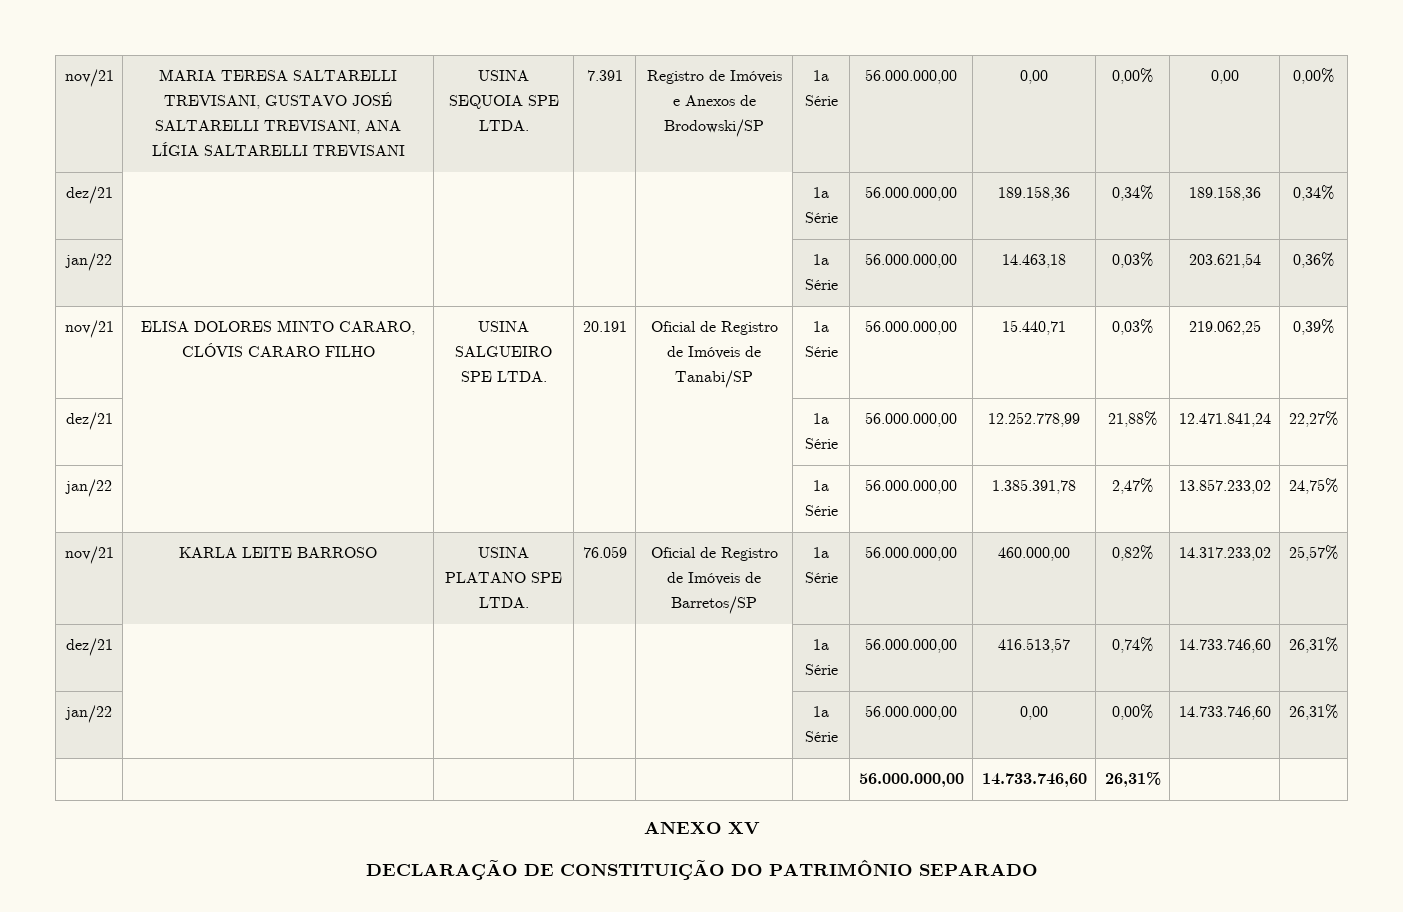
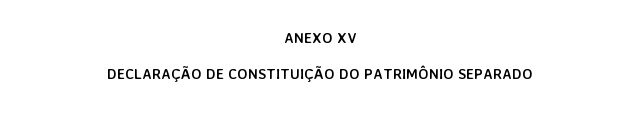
[64,69,114,87] [159,69,397,81] [164,92,392,109] [155,120,401,134] [151,142,405,156] [478,70,529,81] [448,95,559,109] [478,120,529,131] [586,70,623,81] [646,70,782,84] [672,95,756,106] [664,119,764,137] [813,70,829,81] [804,95,838,106] [865,69,957,84] [1020,70,1048,84] [1112,68,1153,84] [1210,70,1239,84] [1293,68,1334,84] [65,186,113,204] [813,187,829,198] [804,212,838,223] [865,186,957,201] [998,186,1070,201] [1112,185,1153,201] [1188,186,1261,201] [1293,185,1334,201] [65,253,112,271] [813,254,829,265] [804,279,838,290] [865,253,957,268] [1002,254,1066,268] [1112,252,1153,268] [1188,253,1261,268] [1293,252,1334,268] [64,320,114,338] [141,320,415,335] [181,343,375,357] [478,321,529,332] [455,346,552,357] [460,371,547,382] [582,321,627,332] [650,321,778,335] [667,346,761,359] [675,370,753,388] [813,321,829,332] [804,346,838,357] [865,320,957,335] [1002,320,1066,335] [1112,319,1153,335] [1188,320,1261,335] [1293,319,1334,335] [65,412,113,430] [813,413,829,424] [804,438,838,449] [865,412,957,427] [988,412,1080,427] [1108,411,1157,427] [1178,413,1271,427] [1289,411,1338,427] [65,479,112,497] [813,480,829,491] [804,505,838,516] [865,479,957,494] [992,479,1076,494] [1112,478,1153,494] [1178,479,1271,494] [1289,478,1338,494] [64,546,114,564] [179,547,377,558] [478,547,529,558] [445,572,562,583] [478,597,529,608] [582,546,627,558] [650,547,778,561] [667,572,761,585] [671,596,757,614] [813,547,829,558] [804,572,838,583] [865,546,957,561] [998,547,1070,561] [1112,545,1153,561] [1178,547,1271,561] [1289,545,1338,561] [65,638,113,656] [813,639,829,650] [804,664,838,675] [865,638,957,653] [998,638,1070,653] [1112,637,1153,653] [1178,639,1271,653] [1289,637,1338,653] [65,705,112,723] [813,706,829,717] [804,731,838,742] [865,705,957,720] [1020,706,1048,720] [1112,704,1153,720] [1178,706,1271,720] [1289,704,1338,720] [858,773,964,787] [981,773,1087,787] [1104,772,1161,787] nov/21 | MARIA TERESA SALTARELLI TREVISANI, GUSTAVO JOSÉ SALTARELLI TREVISANI, ANA LÍGIA SALTARELLI TREVISANI | USINA SEQUOIA SPE LTDA. | 7.391 | Registro de Imóveis e Anexos de Brodowski/SP | 1a Série | 56.000.000,00 | 0,00 | 0,00% | 0,00 | 0,00% // dez/21 | | | | | 1a Série | 56.000.000,00 | 189.158,36 | 0,34% | 189.158,36 | 0,34% // jan/22 | | | | | 1a Série | 56.000.000,00 | 14.463,18 | 0,03% | 203.621,54 | 0,36% // nov/21 | ELISA DOLORES MINTO CARARO, CLÓVIS CARARO FILHO | USINA SALGUEIRO SPE LTDA. | 20.191 | Oficial de Registro de Imóveis de Tanabi/SP | 1a Série | 56.000.000,00 | 15.440,71 | 0,03% | 219.062,25 | 0,39% // dez/21 | | | | | 1a Série | 56.000.000,00 | 12.252.778,99 | 21,88% | 12.471.841,24 | 22,27% // jan/22 | | | | | 1a Série | 56.000.000,00 | 1.385.391,78 | 2,47% | 13.857.233,02 | 24,75% // nov/21 | KARLA LEITE BARROSO | USINA PLATANO SPE LTDA. | 76.059 | Oficial de Registro de Imóveis de Barretos/SP | 1a Série | 56.000.000,00 | 460.000,00 | 0,82% | 14.317.233,02 | 25,57% // dez/21 | | | | | 1a Série | 56.000.000,00 | 416.513,57 | 0,74% | 14.733.746,60 | 26,31% // jan/22 | | | | | 1a Série | 56.000.000,00 | 0,00 | 0,00% | 14.733.746,60 | 26,31% // | | | | | | 56.000.000,00 | 14.733.746,60 | 26,31% | | // -> (283, 38) none

